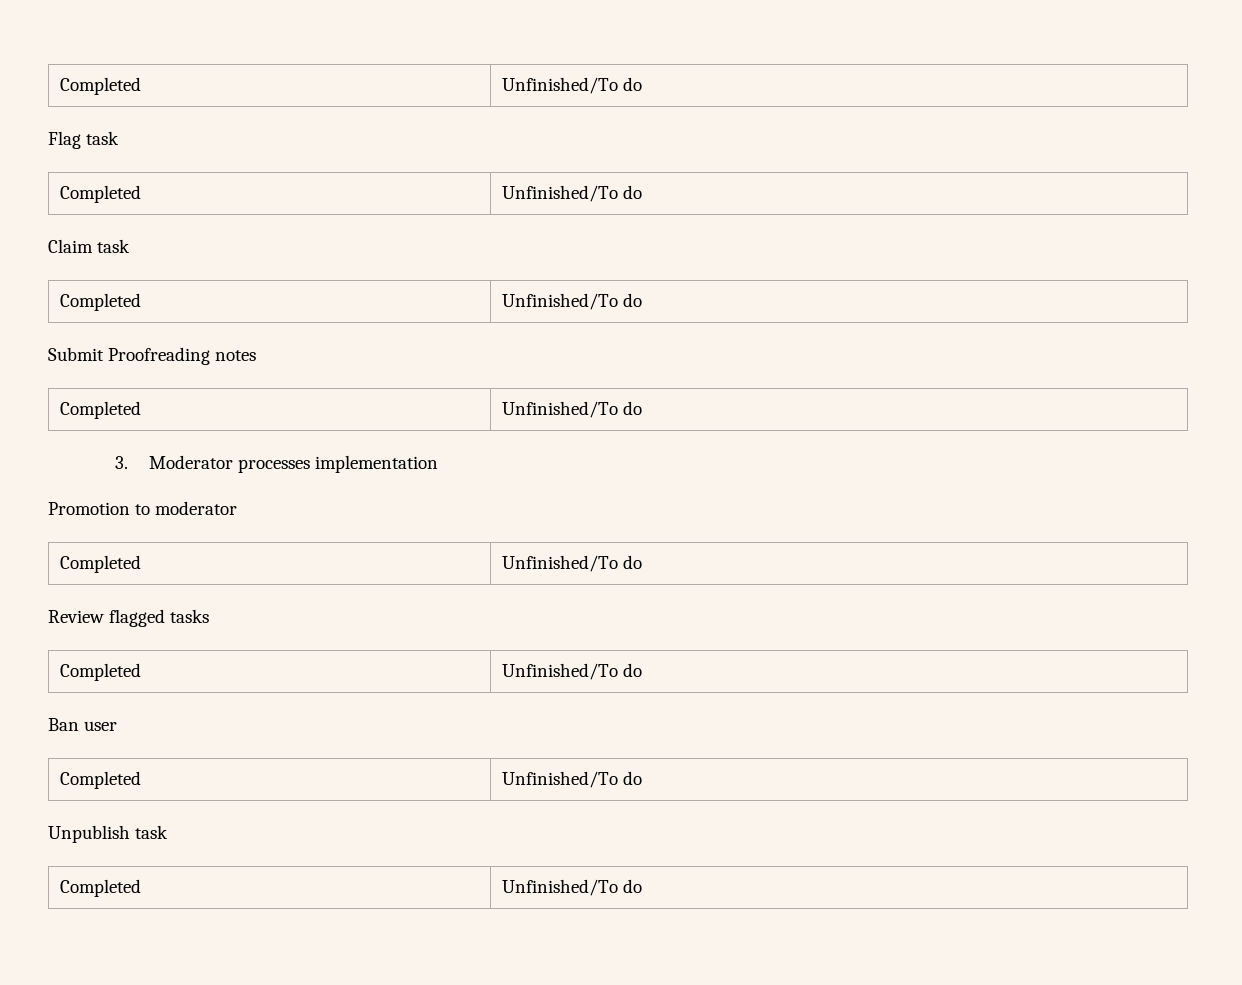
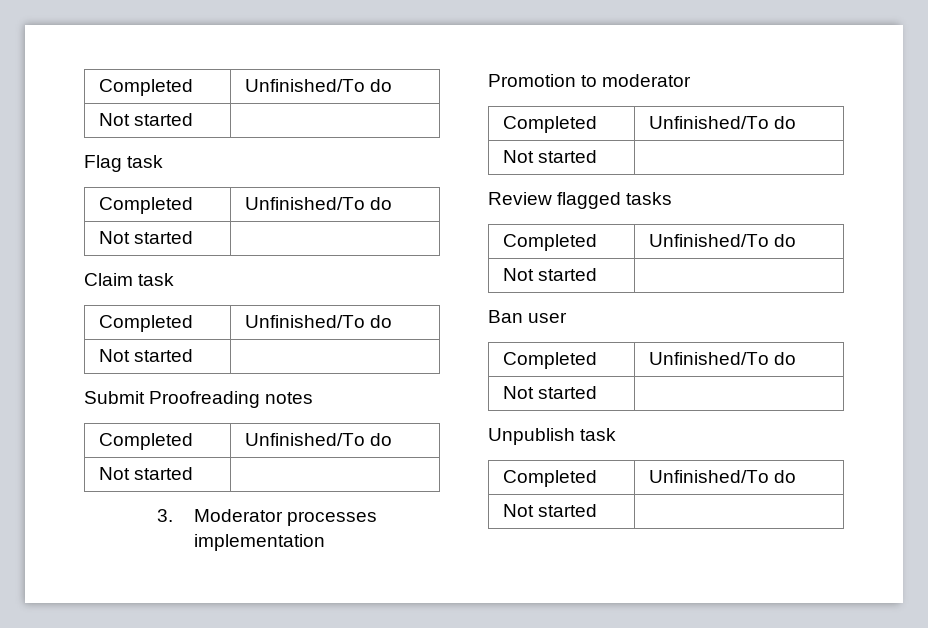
[59,77,141,95] [501,77,642,94] Completed | Unfinished/To do -> [99,79,194,96] [245,79,393,92] [99,113,194,126] Completed | Unfinished/To do // Not started |
(642, 192) none -> [99,231,194,244] // Not started |
(642, 300) none -> [99,349,194,362] // Not started |
(642, 408) none -> [99,467,194,480] // Not started |
(642, 562) none -> [503,150,598,163] // Not started |
(642, 670) none -> [503,268,598,281] // Not started |
(642, 778) none -> [503,386,598,399] // Not started |
(642, 886) none -> [503,504,598,517] // Not started |

